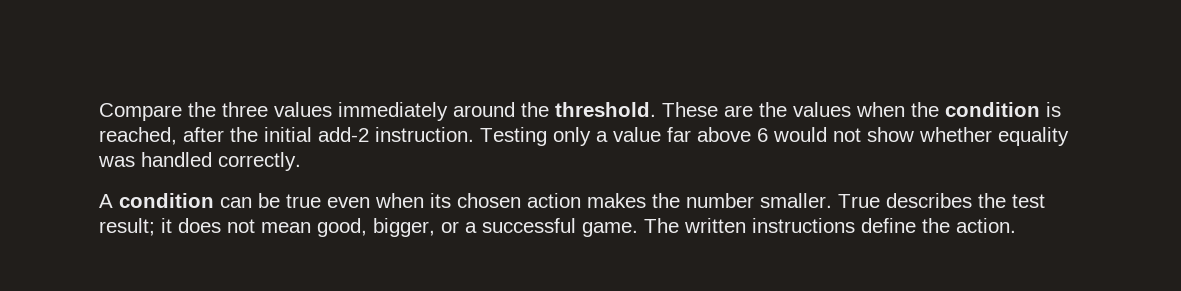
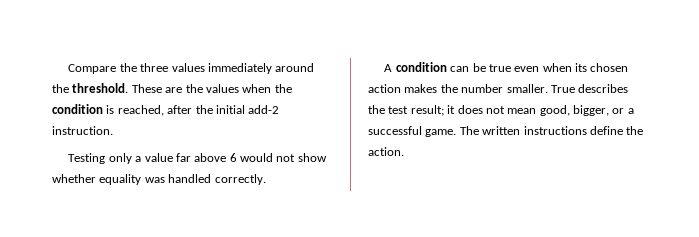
(474, 134) none -> (113, 130) //

